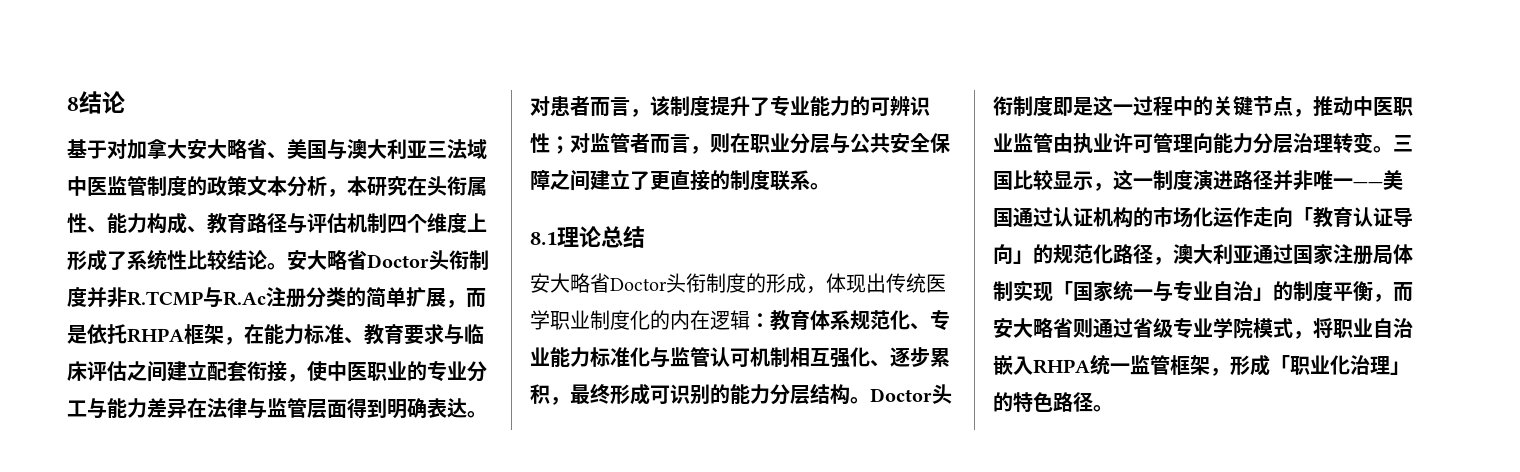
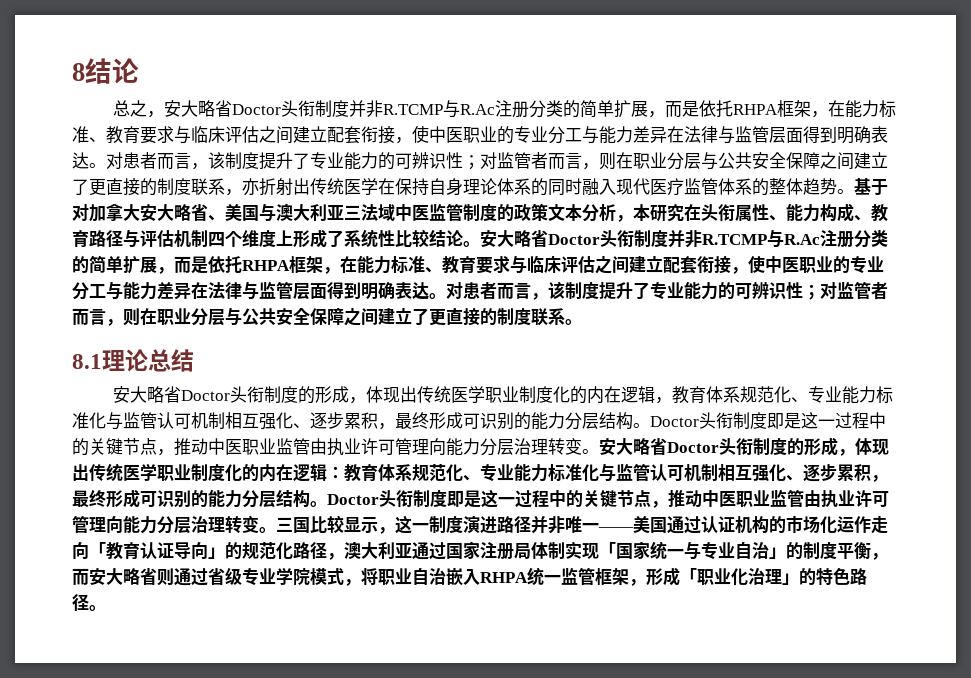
(125, 102) none -> [113,100,897,118] [72,125,888,144] [72,152,888,170] [72,178,854,196] 总之，安大略省Doctor头衔制度并非R.TCMP与R.Ac注册分类的简单扩展，而是依托RHPA框架，在能力标准、教育要求与临床评估之间建立配套衔接，使中医职业的专业分工与能力差异在法律与监管层面得到明确表达。对患者而言，该制度提升了专业能力的可辨识性；对监管者而言，则在职业分层与公共安全保障之间建立了更直接的制度联系，亦折射出传统医学在保持自身理论体系的同时融入现代医疗监管体系的整体趋势。
(750, 320) none -> [655,386,894,404] [72,412,886,430] [72,437,889,456] [72,463,327,482] ，教育体系规范化、专业能力标准化与监管认可机制相互强化、逐步累积，最终形成可识别的能力分层结构。Doctor头衔制度即是这一过程中的关键节点，推动中医职业监管由执业许可管理向能力分层治理转变。安大略省Doctor头衔制度的形成，体现出传统医学职业制度化的内在逻辑

